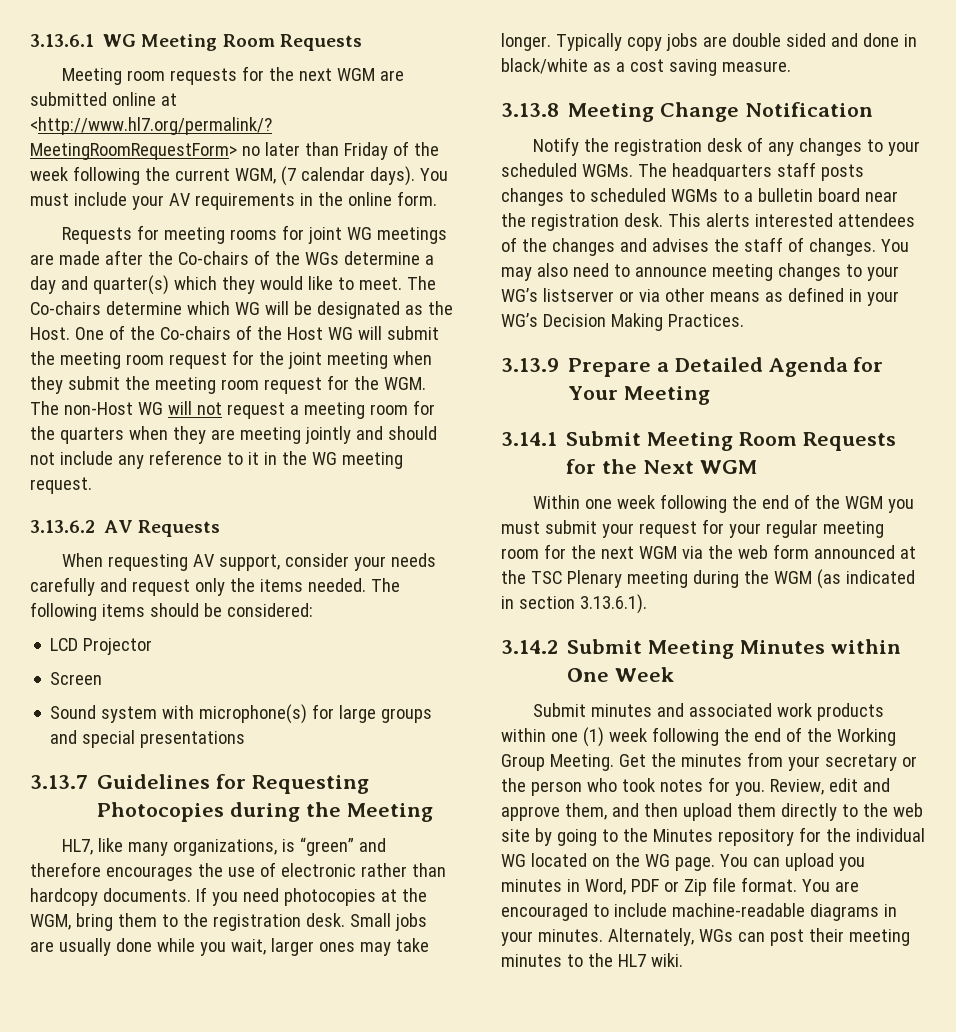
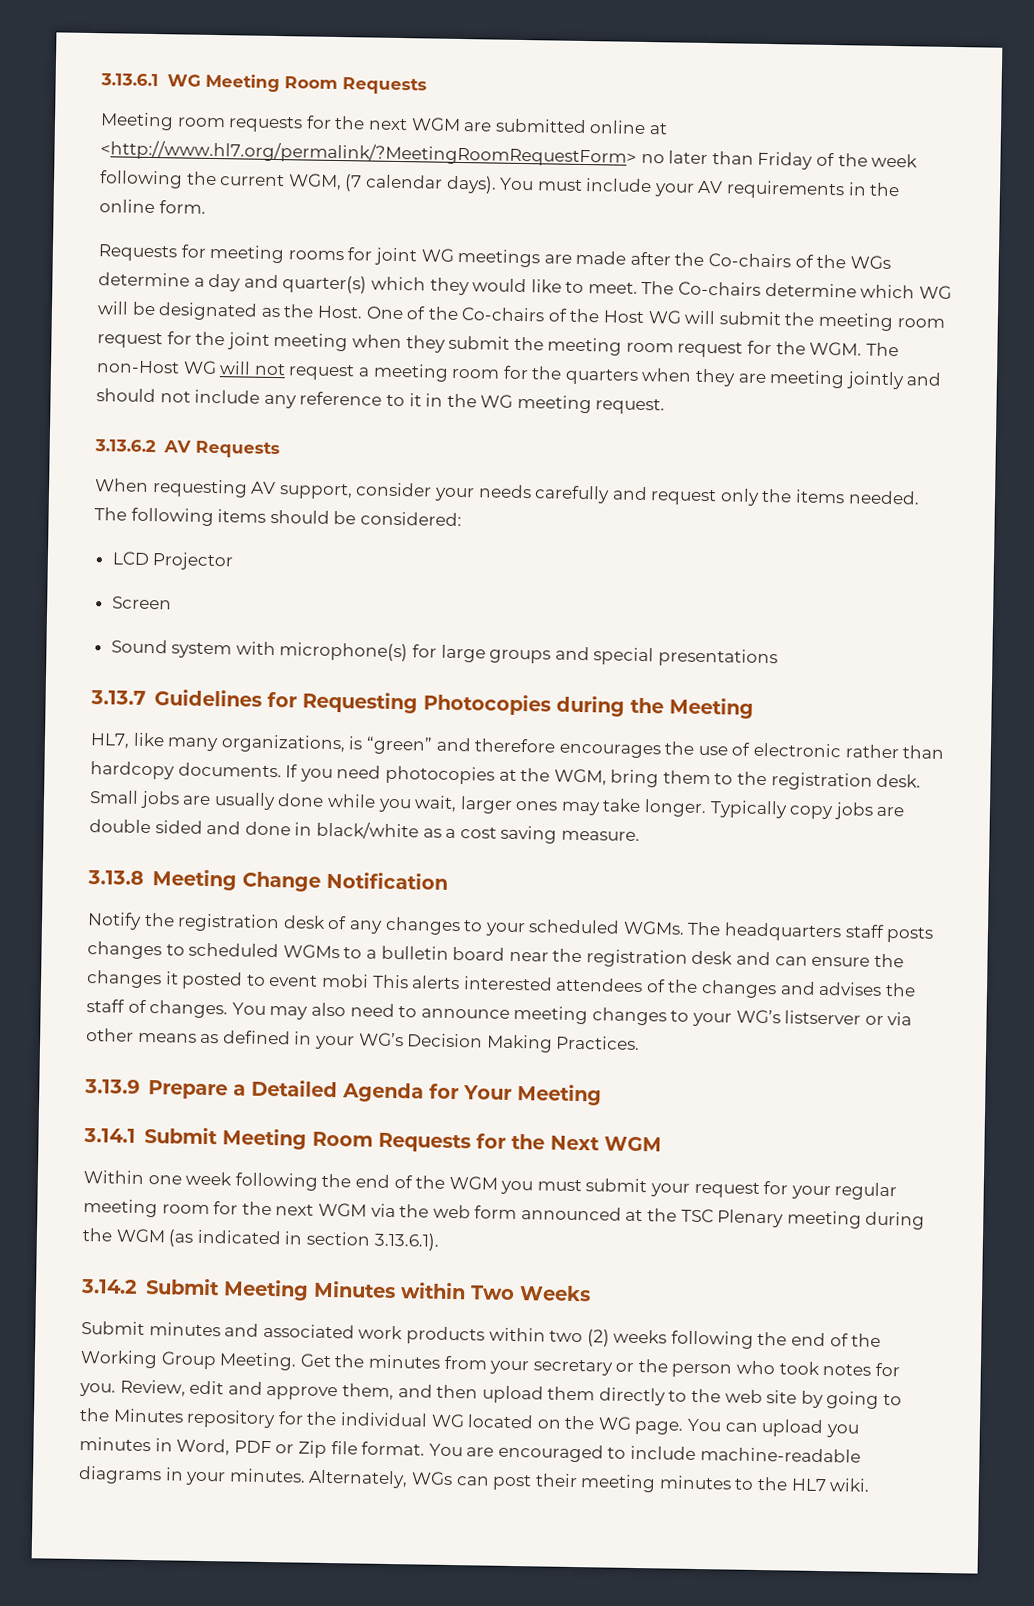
[623,213,663,227] desk. -> [691,950,904,968] [86,970,369,990] desk and can ensure the changes it posted to event mobi
[567,667,675,682] One Week -> [469,1285,591,1302] Two Weeks
[550,727,647,747] one (1) week -> [549,1329,668,1347] two (2) weeks

